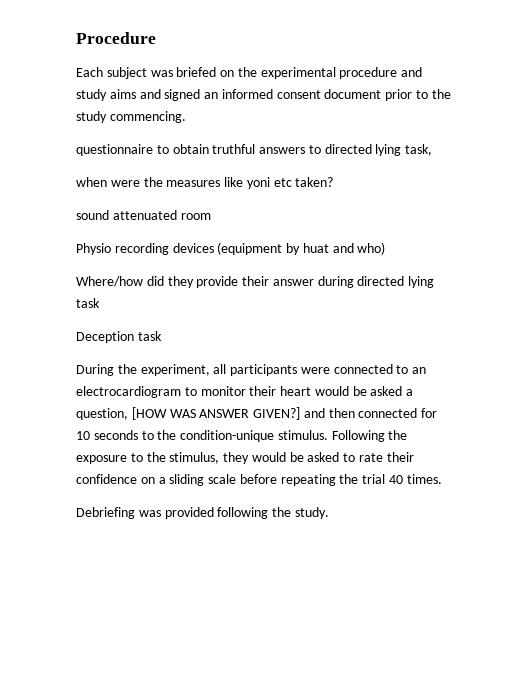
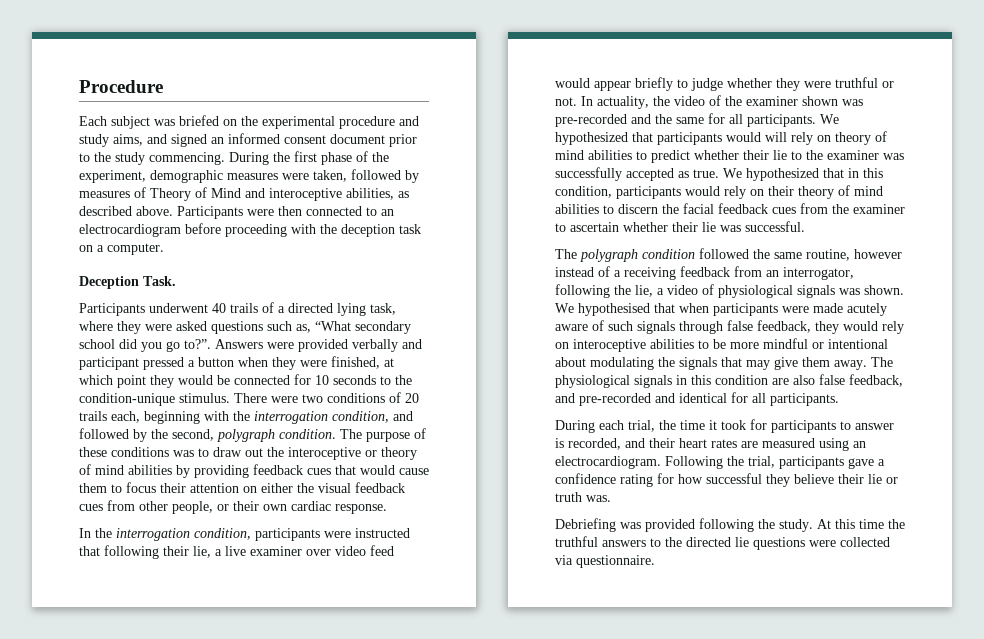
[109,89,136,99] aims -> [113,134,143,146] aims,
[76,144,433,156] [76,177,334,189] [76,210,211,220] [76,242,386,255] [76,276,435,288] [76,298,100,308] [76,331,162,343] [76,364,427,376] [76,386,414,398] [76,407,355,420] // questionnaire to obtain truthful answers to directed lying task, // when were the measures like yoni etc taken? // sound attenuated room // Physio recording devices (equipment by huat and who) // Where/how did they provide their answer during directed lying task // Deception task // During the experiment, all participants were connected to an electrocardiogram to monitor their heart would be asked a question, [HOW WAS ANSWER GIVEN?] and then -> [229,151,389,165] [79,169,419,183] [79,187,409,201] [79,206,394,219] [79,223,421,237] [79,243,164,255] [79,276,176,289] [79,302,396,316] [79,321,411,334] [79,339,422,352] [79,356,394,370] [79,375,230,388] During the first phase of the experiment, demographic measures were taken, followed by measures of Theory of Mind and interoceptive abilities, as described above. Participants were then connected to an electrocardiogram before proceeding with the deception task on a computer. // Deception Task. // Participants underwent 40 trails of a directed lying task, where they were asked questions such as, “What secondary school did you go to?”. Answers were provided verbally and participant pressed a button when they were finished, at which point they would be
[331,430,408,442] [76,452,414,464] [76,474,442,486] Following the exposure to the stimulus, they would be asked to rate their confidence on a sliding scale before repeating the trial 40 times. -> [234,392,419,403] [79,411,413,424] [79,428,426,442] [79,447,417,460] [79,464,429,478] [79,482,405,493] [79,500,387,514] [79,528,410,541] [79,545,394,559] [555,77,894,91] [555,95,863,109] [555,113,839,127] [555,131,887,145] [555,150,904,163] [555,167,883,181] [555,185,883,199] [555,203,905,214] [555,221,805,232] [555,248,902,262] [555,266,854,280] [555,284,904,298] [555,303,887,316] [555,320,904,334] [555,338,888,352] [555,357,893,370] [555,374,903,388] [555,392,839,406] [555,419,894,433] [555,438,866,451] [555,456,885,469] [555,473,898,487] [555,492,611,502] There were two conditions of 20 trails each, beginning with the interrogation condition, and followed by the second, polygraph condition. The purpose of these conditions was to draw out the interoceptive or theory of mind abilities by providing feedback cues that would cause them to focus their attention on either the visual feedback cues from other people, or their own cardiac response. // In the interrogation condition, participants were instructed that following their lie, a live examiner over video feed would appear briefly to judge whether they were truthful or not. In actuality, the video of the examiner shown was pre-recorded and the same for all participants. We hypothesized that participants would will rely on theory of mind abilities to predict whether their lie to the examiner was successfully accepted as true. We hypothesized that in this condition, participants would rely on their theory of mind abilities to discern the facial feedback cues from the examiner to ascertain whether their lie was successful. // The polygraph condition followed the same routine, however instead of a receiving feedback from an interrogator, following the lie, a video of physiological signals was shown. We hypothesised that when participants were made acutely aware of such signals through false feedback, they would rely on interoceptive abilities to be more mindful or intentional about modulating the signals that may give them away. The physiological signals in this condition are also false feedback, and pre-recorded and identical for all participants. // During each trial, the time it took for participants to answer is recorded, and their heart rates are measured using an electrocardiogram. Following the trial, participants gave a confidence rating for how successful they believe their lie or truth was.
(329, 513) none -> [817,519,905,529] [555,536,890,550] [555,555,655,568] At this time the truthful answers to the directed lie questions were collected via questionnaire.

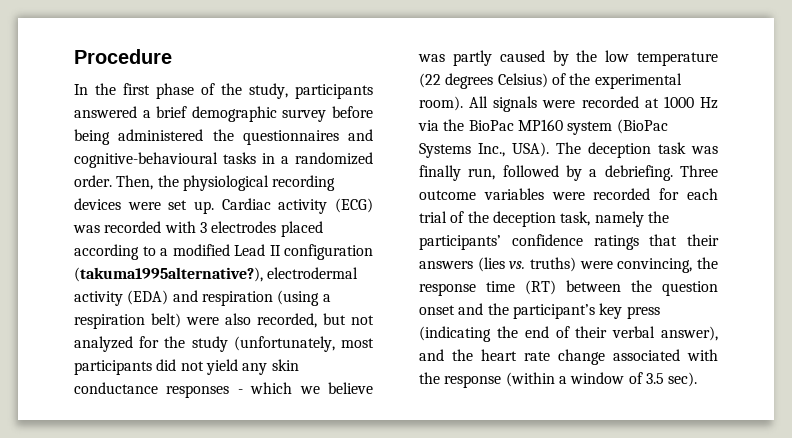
[79,115,419,129] [79,133,417,147] [79,152,269,165] Each subject was briefed on the experimental procedure and study aims, and signed an informed consent document prior to the study commencing. During -> [74,84,88,95] In
[79,169,419,183] [79,187,409,201] [79,206,394,219] [79,223,421,237] [79,243,164,255] [79,276,176,289] [79,302,396,316] [79,321,411,334] [79,339,422,352] [79,356,394,370] [79,374,412,388] [79,392,419,406] [79,411,413,424] [79,428,426,442] [79,447,417,460] [79,464,429,478] [79,482,405,493] [79,500,387,514] [79,528,410,541] [79,545,394,559] [555,77,894,91] [555,95,863,109] [555,113,839,127] [555,131,887,145] [555,150,904,163] [555,167,883,181] [555,185,883,199] [555,203,905,214] [555,221,805,232] [555,248,902,262] [555,266,854,280] [555,284,904,298] [555,303,887,316] [555,320,904,334] [555,338,888,352] [555,357,893,370] [555,374,903,388] [555,392,839,406] [555,419,894,433] [555,438,866,451] [555,456,885,469] [555,473,898,487] [555,492,611,502] [555,518,905,532] [555,536,890,550] [555,555,655,568] experiment, demographic measures were taken, followed by measures of Theory of Mind and interoceptive abilities, as described above. Participants were then connected to an electrocardiogram before proceeding with the deception task on a computer. // Deception Task. // Participants underwent 40 trails of a directed lying task, where they were asked questions such as, “What secondary school did you go to?”. Answers were provided verbally and participant pressed a button when they were finished, at which point they would be connected for 10 seconds to the condition-unique stimulus. There were two conditions of 20 trails each, beginning with the interrogation condition, and followed by the second, polygraph condition. The purpose of these conditions was to draw out the interoceptive or theory of mind abilities by providing feedback cues that would cause them to focus their attention on either the visual feedback cues from other people, or their own cardiac response. // In the interrogation condition, participants were instructed that following their lie, a live examiner over video feed would appear briefly to judge whether they were truthful or not. In actuality, the video of the examiner shown was pre-recorded and the same for all participants. We hypothesized that participants would will rely on theory of mind abilities to predict whether their lie to the examiner was successfully accepted as true. We hypothesized that in this condition, participants would rely on their theory of mind abilities to discern the facial feedback cues from the examiner to ascertain whether their lie was successful. // The polygraph condition followed the same routine, however instead of a receiving feedback from an interrogator, following the lie, a video of physiological signals was shown. We hypothesised that when participants were made acutely aware of such signals through false feedback, they would rely on interoceptive abilities to be more mindful or intentional about modulating the signals that may give them away. The physiological signals in this condition are also false feedback, and pre-recorded and identical for all participants. // During each trial, the time it took for participants to answer is recorded, and their heart rates are measured using an electrocardiogram. Following the trial, participants gave a confidence rating for how successful they believe their lie or truth was. // Debriefing was provided following the study. At this time the truthful answers to the directed lie questions were collected via questionnaire. -> [249,83,373,99] [74,106,373,122] [74,129,373,145] [74,152,373,168] [74,175,336,191] [74,198,373,214] [73,221,323,237] [74,244,373,260] [74,267,359,282] [74,290,331,306] [74,313,374,329] [74,336,374,352] [74,359,299,375] [74,382,373,398] [418,50,718,66] [419,73,682,89] [419,96,718,112] [418,119,668,135] [419,142,718,158] [419,165,718,181] [419,188,718,200] [419,211,669,227] [419,234,719,250] [419,257,718,273] [419,280,718,296] [419,303,660,319] [419,326,718,342] [419,349,718,365] [419,372,698,388] study, participants answered a brief demographic survey before being administered the questionnaires and cognitive-behavioural tasks in a randomized order. Then, the physiological recording devices were set up. Cardiac activity (ECG) was recorded with 3 electrodes placed according to a modified Lead II configuration (takuma1995alternative?), electrodermal activity (EDA) and respiration (using a respiration belt) were also recorded, but not analyzed for the study (unfortunately, most participants did not yield any skin conductance responses - which we believe was partly caused by the low temperature (22 degrees Celsius) of the experimental room). All signals were recorded at 1000 Hz via the BioPac MP160 system (BioPac Systems Inc., USA). The deception task was finally run, followed by a debriefing. Three outcome variables were recorded for each trial of the deception task, namely the participants’ confidence ratings that their answers (lies vs. truths) were convincing, the response time (RT) between the question onset and the participant’s key press (indicating the end of their verbal answer), and the heart rate change associated with the response (within a window of 3.5 sec).

